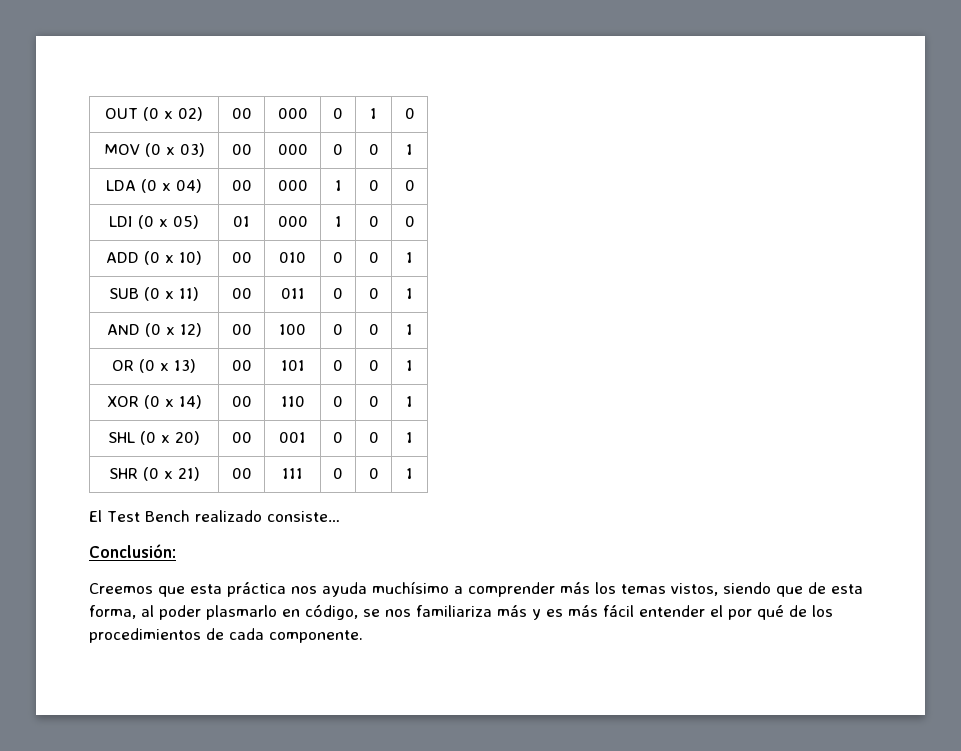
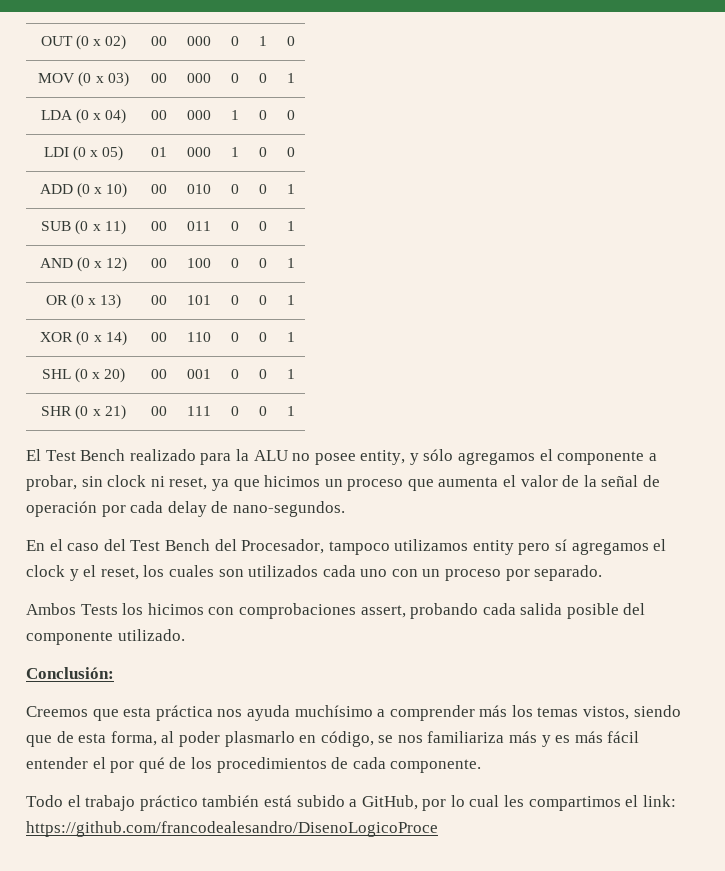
[266,511,340,522] consiste… -> [200,449,657,465] [26,475,661,491] [26,501,345,517] [26,539,667,555] [26,565,603,581] [26,603,646,619] [26,629,185,645] para la ALU no posee entity, y sólo agregamos el componente a probar, sin clock ni reset, ya que hicimos un proceso que aumenta el valor de la señal de operación por cada delay de nano-segundos. // En el caso del Test Bench del Procesador, tampoco utilizamos entity pero sí agregamos el clock y el reset, los cuales son utilizados cada uno con un proceso por separado. // Ambos Tests los hicimos con comprobaciones assert, probando cada salida posible del componente utilizado.
(363, 636) none -> [26,795,676,811] [26,821,438,837] // Todo el trabajo práctico también está subido a GitHub, por lo cual les compartimos el link: https://github.com/francodealesandro/DisenoLogicoProce

